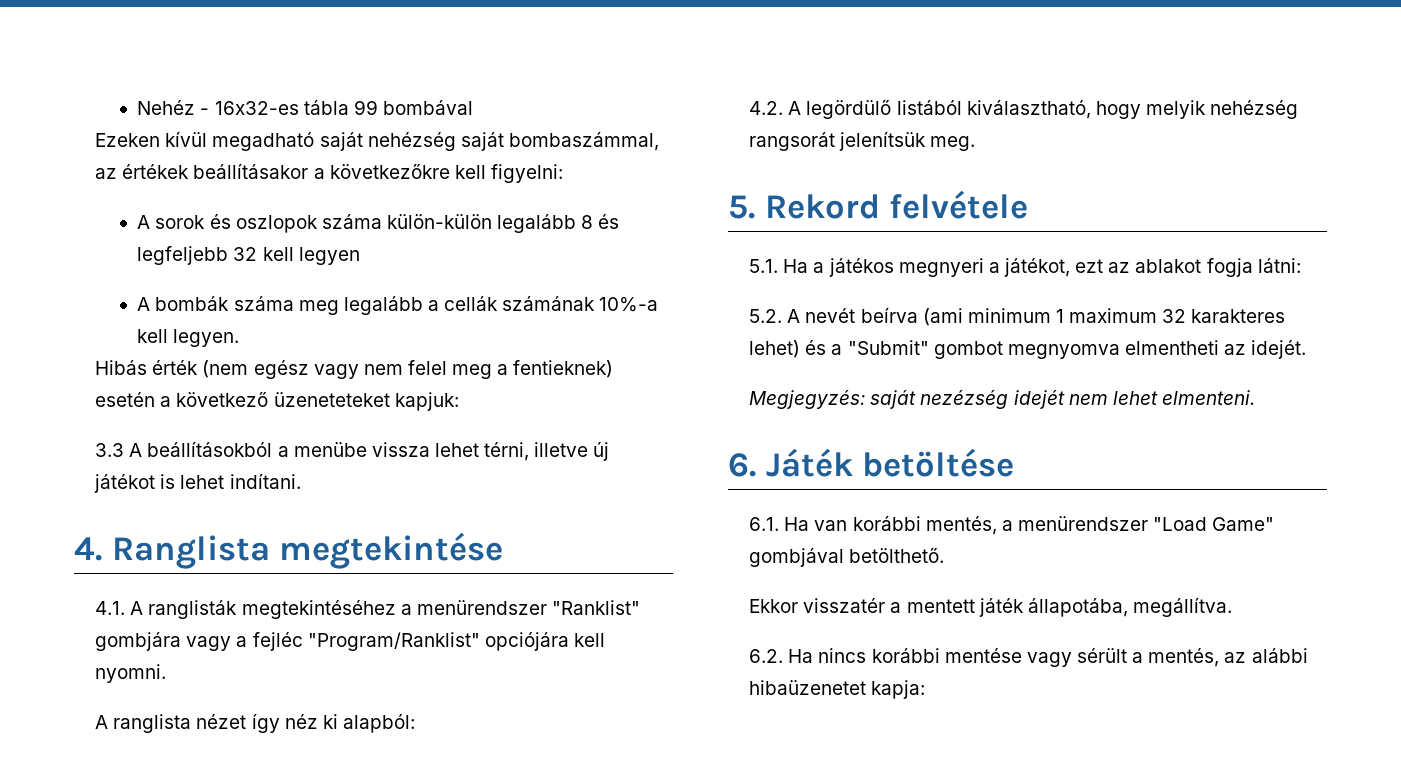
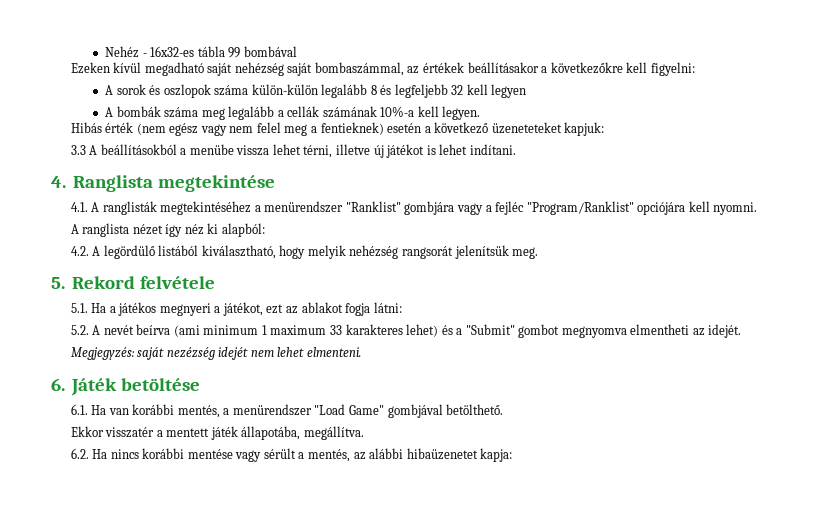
[1162,309,1187,323] 32 -> [329,325,342,335] 33

